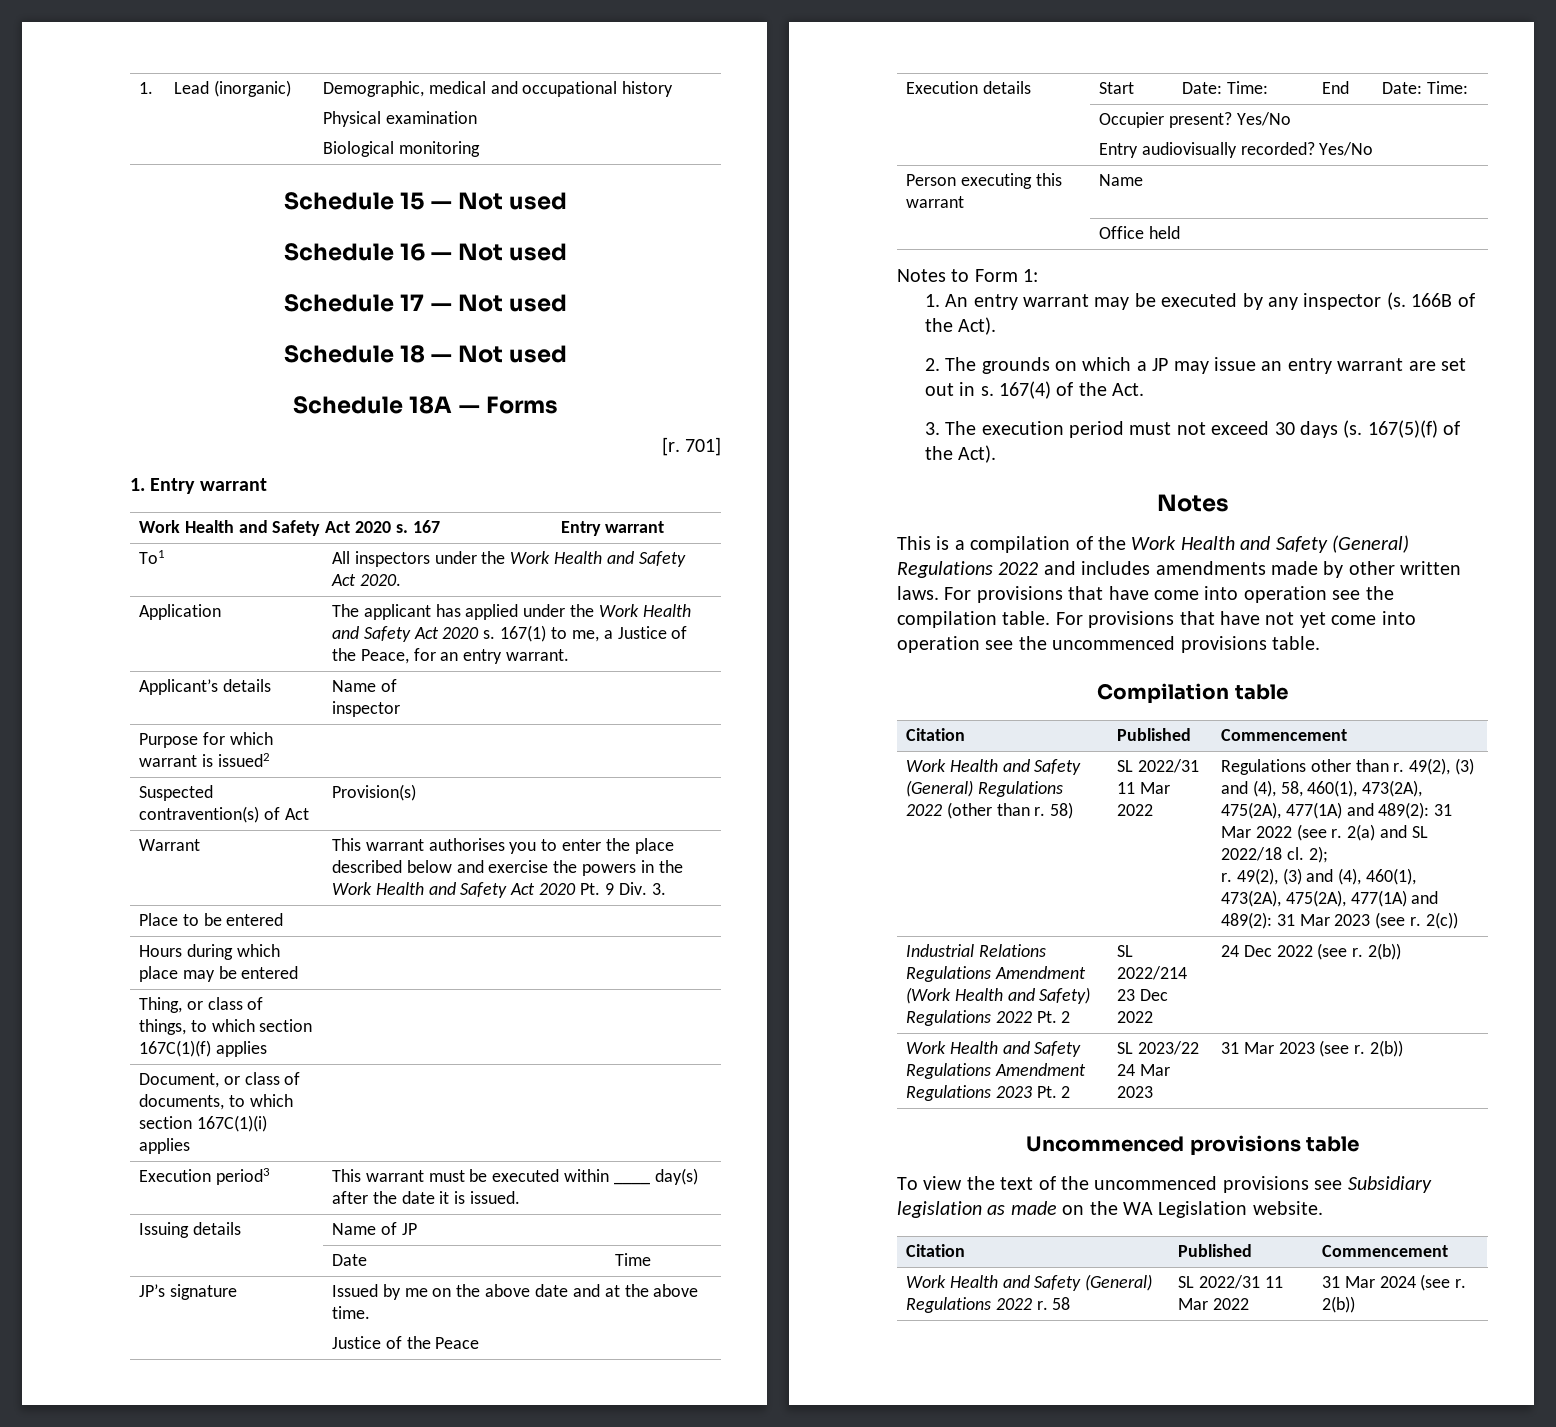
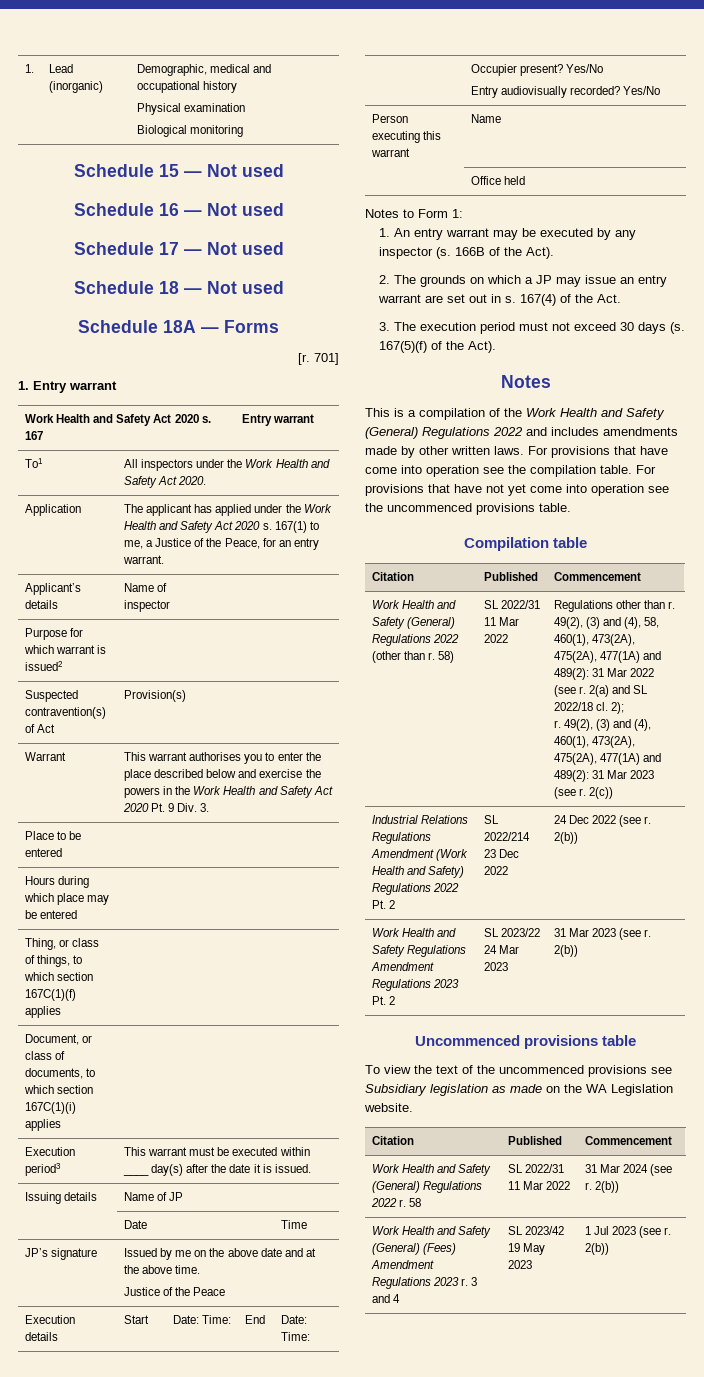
(1355, 1304) none -> [372,1226,492,1238] [372,1243,457,1255] [371,1260,435,1269] [372,1277,478,1289] [372,1294,401,1303] [508,1226,565,1235] [508,1243,546,1255] [508,1260,533,1269] [585,1226,672,1238] [585,1243,610,1255] // Work Health and Safety (General) (Fees) Amendment Regulations 2023 r. 3 and 4 | SL 2023/42 19 May 2023 | 1 Jul 2023 (see r. 2(b))

